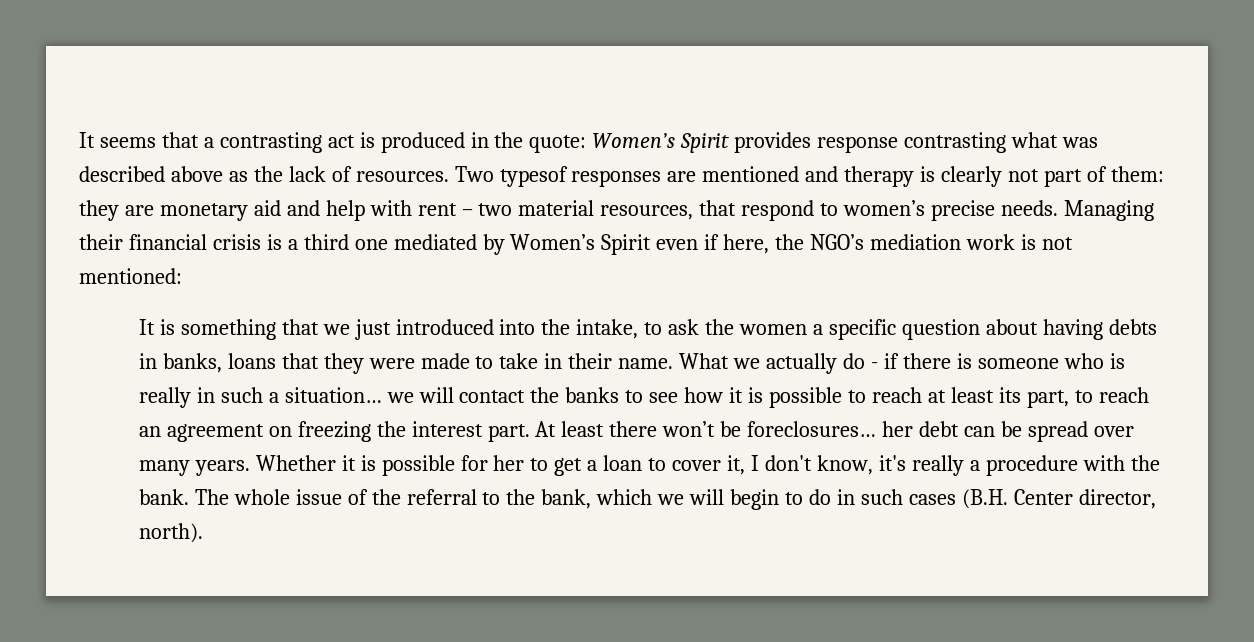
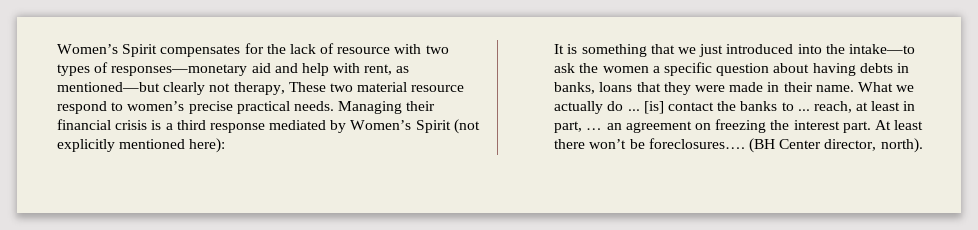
[79,132,1098,153] [79,166,1164,187] [79,200,737,221] It seems that a contrasting act is produced in the quote: Women’s Spirit provides response contrasting what was described above as the lack of resources. Two typesof responses are mentioned and therapy is clearly not part of them: they are monetary aid and help with rent – two material resources, that -> [57,43,449,57] [57,62,410,76] [57,82,465,95] Women’s Spirit compensates for the lack of resource with two types of responses—monetary aid and help with rent, as mentioned—but clearly not therapy, These two material resource
(996, 210) none -> [236,101,290,114] practical
[354,239,388,250] one -> [209,123,265,133] response
[656,234,1073,254] [79,268,182,284] even if here, the NGO’s mediation work is not mentioned: -> [453,119,480,134] [57,138,226,153] (not explicitly mentioned here):
[576,319,663,339] intake, to -> [848,44,915,54] intake—to
[475,353,539,369] to take -> (764, 87) none
[870,353,1125,369] [138,387,1149,408] - if there is someone who is really in such a situation… we will contact the banks to see how it is possible to reach at least its part, to reach -> [627,101,916,114] [554,121,603,133] ... [is] contact the banks to ... reach, at least in part, …
[747,421,1134,442] [138,455,1160,476] [138,489,1008,510] foreclosures… her debt can be spread over many years. Whether it is possible for her to get a loan to cover it, I don't know, it's really a procedure with the bank. The whole issue of the referral to the bank, which we will begin to do in such cases (B.H. -> [648,138,775,153] foreclosures…. (BH

